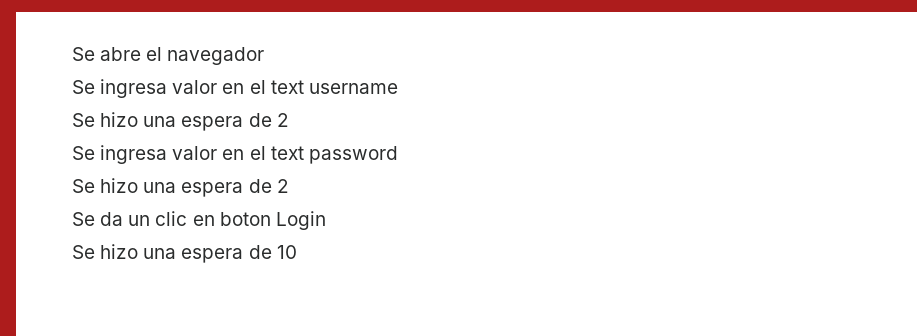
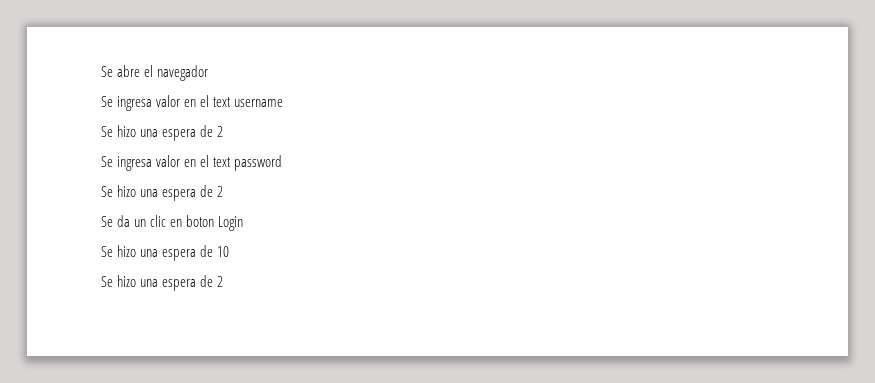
(297, 252) none -> [101,275,224,291] // Se hizo una espera de 2

